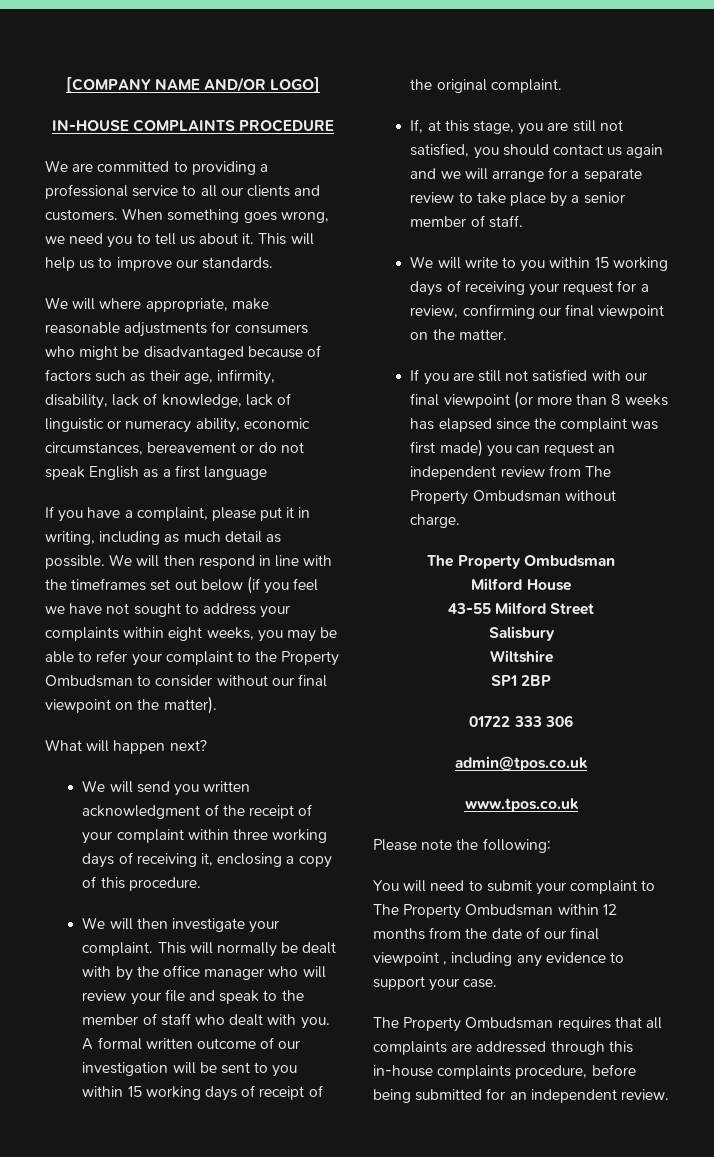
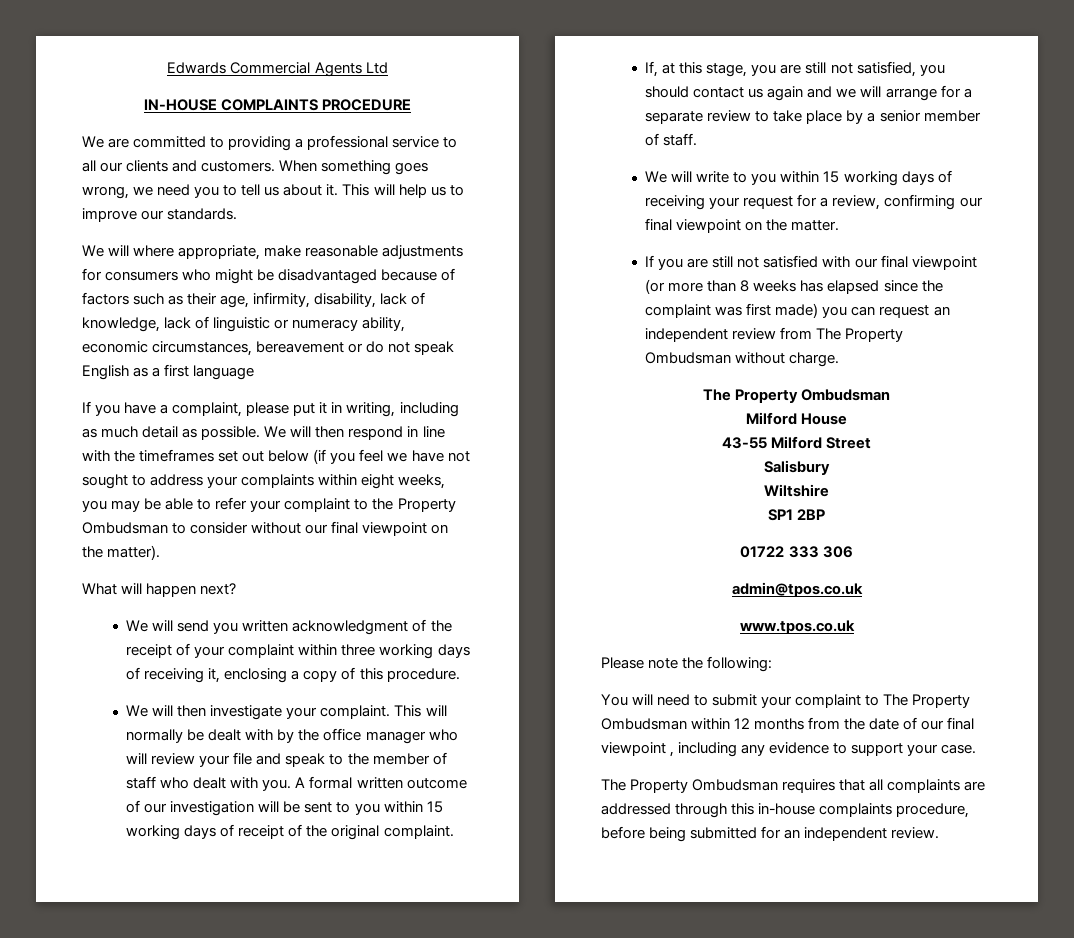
[65,77,321,93] [COMPANY NAME AND/OR LOGO] -> [167,62,388,77] Edwards Commercial Agents Ltd

